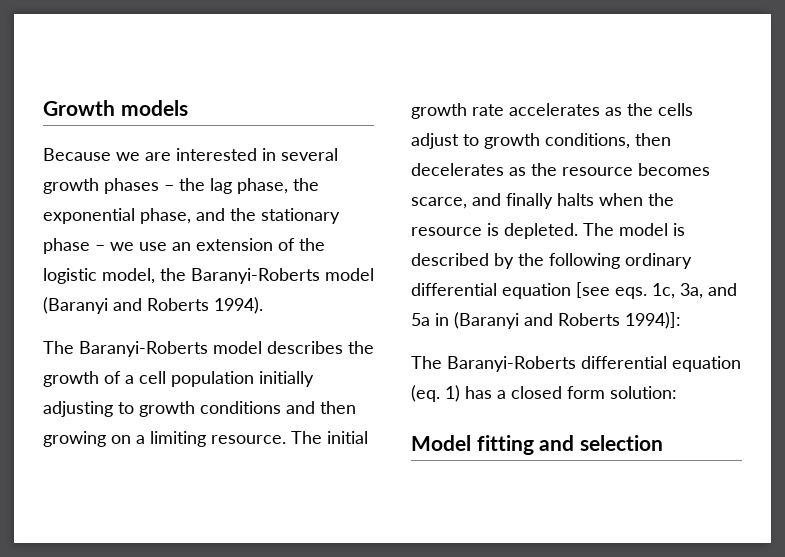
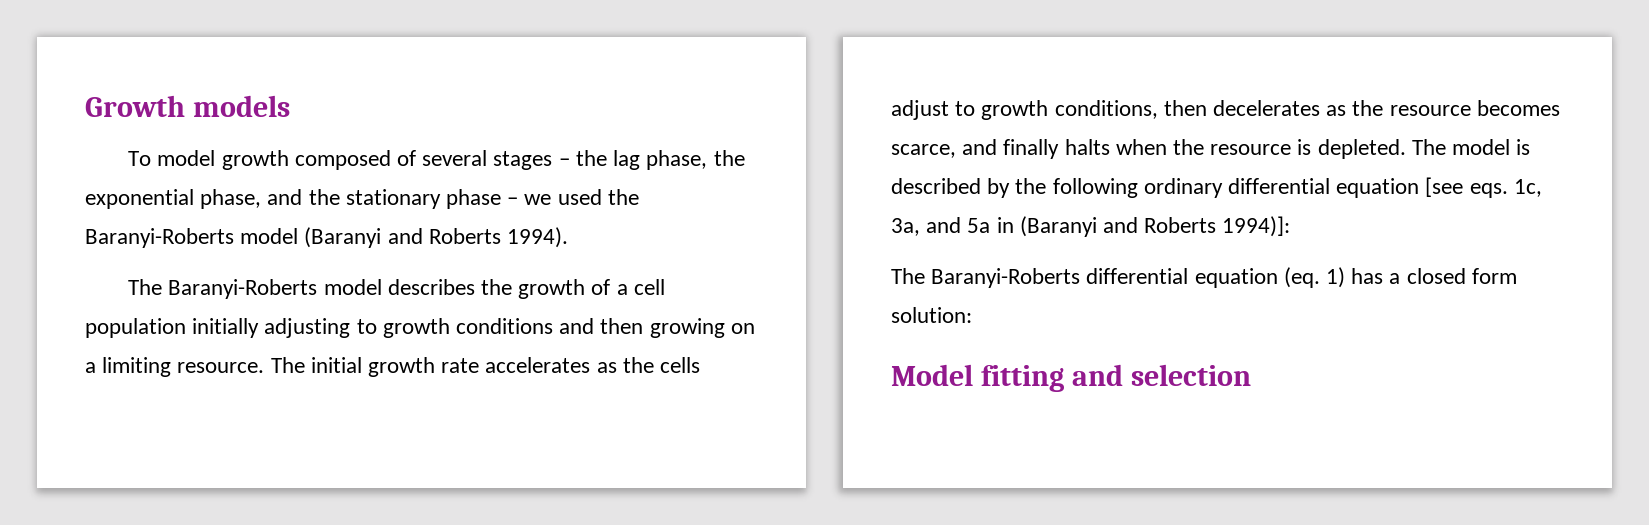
[43,148,338,161] [43,178,159,194] Because we are interested in several growth phases -> [128,150,553,170] To model growth composed of several stages
[139,238,325,251] [43,268,155,284] use an extension of the logistic model, -> [557,189,602,205] used

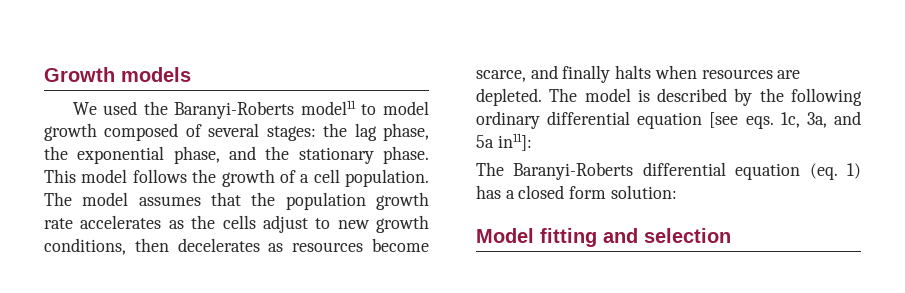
[128,151,152,166] To -> [72,100,377,119] We used the Baranyi-Roberts model11 to
[493,151,570,170] stages – -> [266,126,316,141] stages:
[446,189,639,209] [85,227,569,248] [128,279,475,299] phase – we used the Baranyi-Roberts model (Baranyi and Roberts 1994). // The Baranyi-Roberts model describes -> [383,146,429,164] [44,169,187,183] phase. This model follows
[85,318,755,338] [85,357,362,377] population initially adjusting to growth conditions and then growing on a limiting resource. The initial -> [345,169,429,187] [44,192,366,210] population. The model assumes that the population
(976, 108) none -> [337,220,370,229] new
[1352,100,1560,116] the resource becomes -> [292,238,430,252] resources become
[1173,139,1312,155] the resource is -> [701,69,801,79] resources are
[996,216,1291,237] in (Baranyi and Roberts 1994)]: -> [497,133,532,151] in11]:

